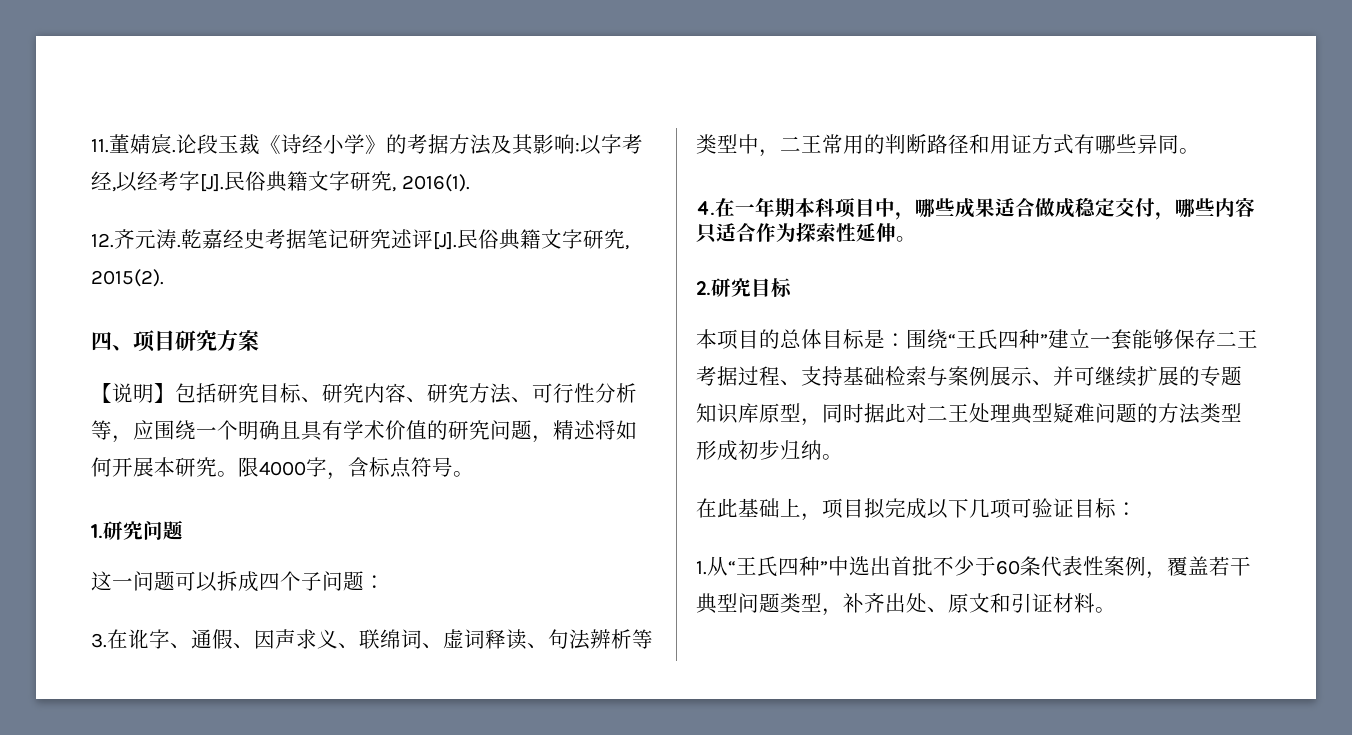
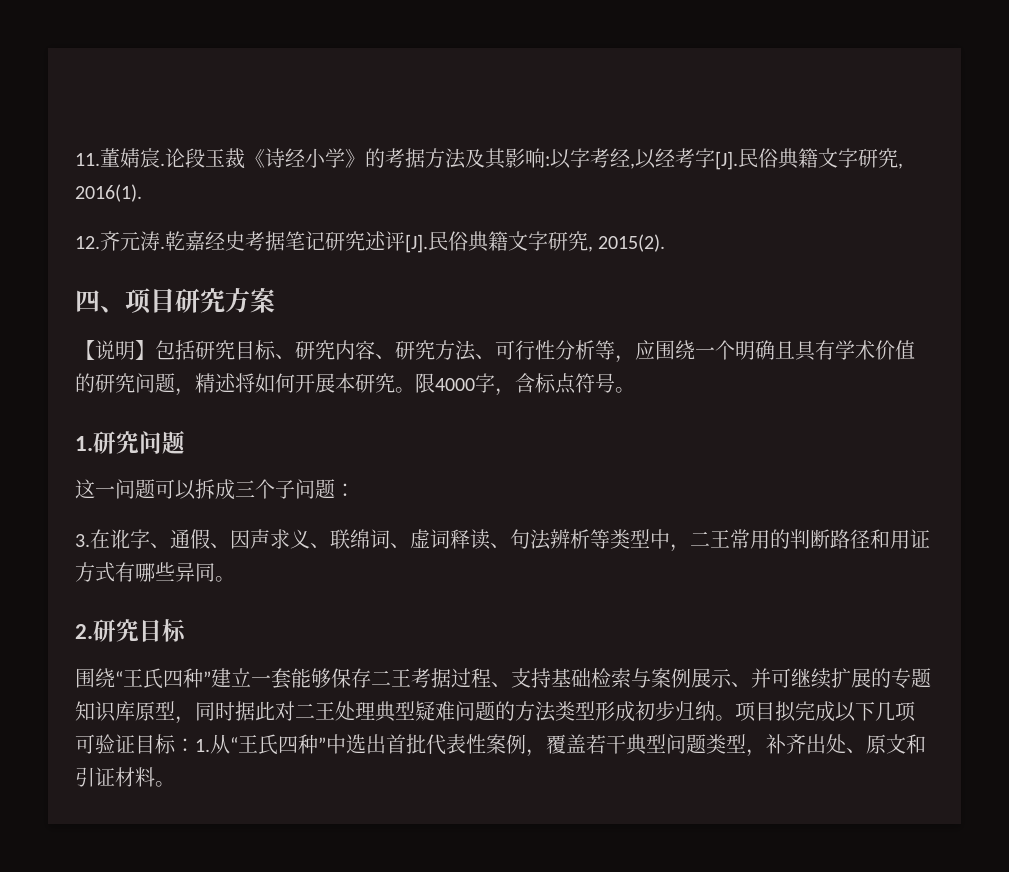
[259,573,280,590] 四 -> [235,480,255,497] 三
[696,197,1255,220] [696,222,916,243] [696,278,792,298] [696,329,906,350] 4.在一年期本科项目中，哪些成果适合做成稳定交付，哪些内容只适合作为探索性延伸。 // 2.研究目标 // 本项目的总体目标是： -> [75,619,187,642] 2.研究目标 //
[696,498,822,521] // 在此基础上， -> (735, 718) none
(1137, 509) // -> (195, 745) none
[933,556,1041,576] 不少于60条 -> (426, 744) none

